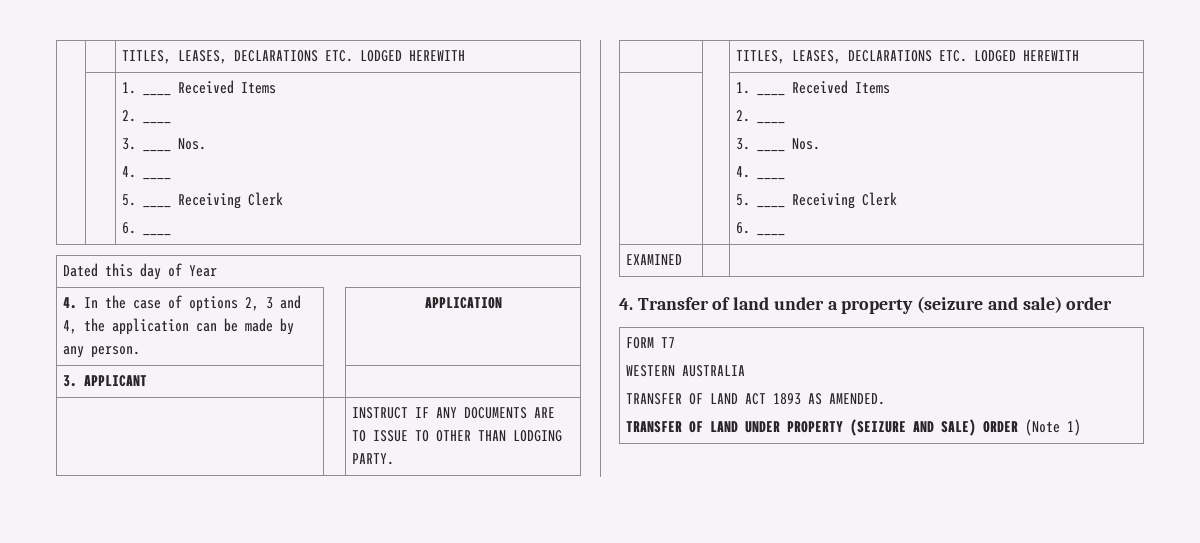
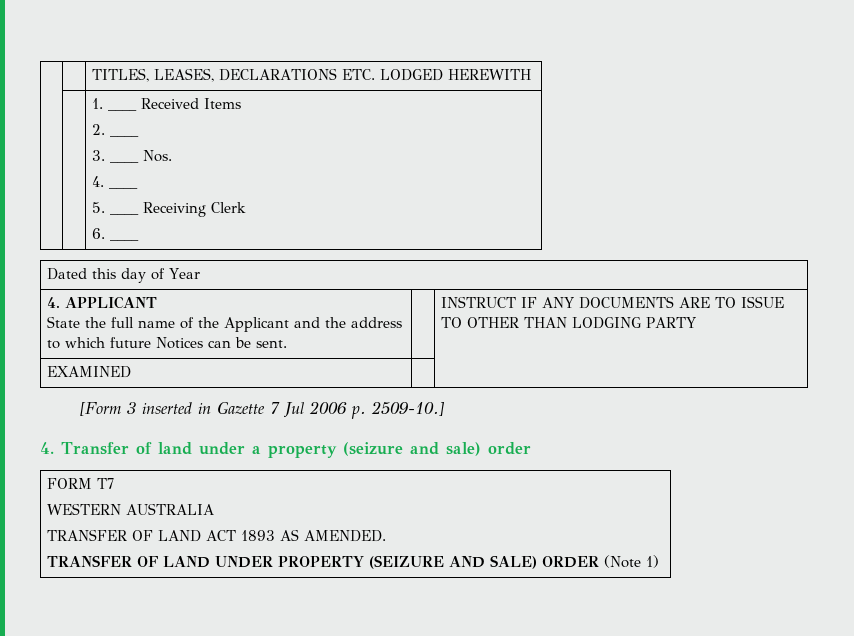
[83,295,301,312] [62,318,294,335] [62,346,140,358] [424,297,502,309] [62,375,147,387] In the case of options 2, 3 and 4, the application can be made by any person. | | APPLICATION // 3. APPLICANT | | // -> [65,296,158,309] [47,316,403,332] [47,337,288,349] APPLICANT // State the full name of the Applicant and the address to which future Notices can be sent.
[351,453,394,465] [735,50,1079,64] [735,80,890,96] [735,110,785,124] [735,138,820,152] [735,166,785,180] [735,192,897,209] [735,222,785,236] [625,254,682,265] PARTY. // | | TITLES, LEASES, DECLARATIONS ETC. LODGED HEREWITH // | | 1. ____ Received Items // 2. ____ // 3. ____ Nos. // 4. ____ // 5. ____ Receiving Clerk // 6. ____ // EXAMINED | | -> [646,317,697,328] [47,366,132,378] [80,401,446,419] PARTY // EXAMINED | | // [Form 3 inserted in Gazette 7 Jul 2006 p. 2509-10.]

